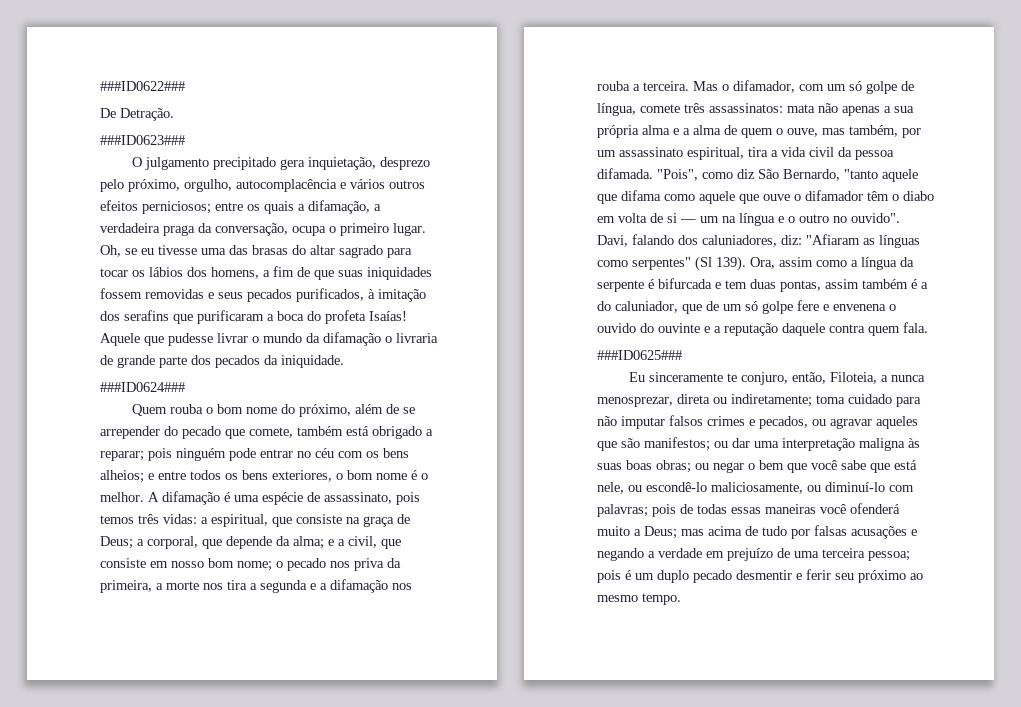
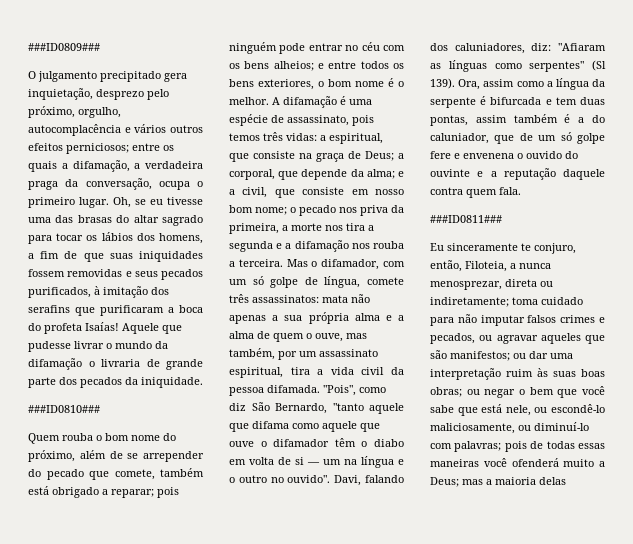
[100,81,185,91] [100,108,174,121] [100,135,185,145] ###ID0622### // De Detração. // ###ID0623### -> [28,43,100,51] ###ID0809###
[100,382,185,392] ###ID0624### -> [28,405,100,413] ###ID0810###
[597,350,682,360] ###ID0625### -> [430,215,502,223] ###ID0811###
[859,438,905,451] maligna -> [506,369,533,377] ruim
[708,525,917,539] [597,548,910,561] [597,569,923,583] [597,593,681,605] acima de tudo por falsas acusações e negando a verdade em prejuízo de uma terceira pessoa; pois é um duplo pecado desmentir e ferir seu próximo ao mesmo tempo. -> [486,477,566,485] a maioria delas

